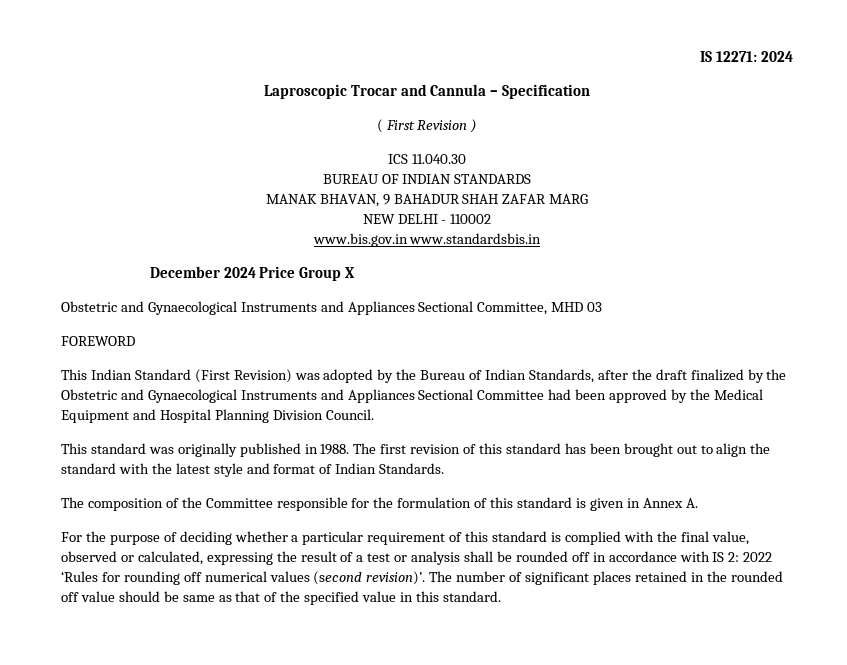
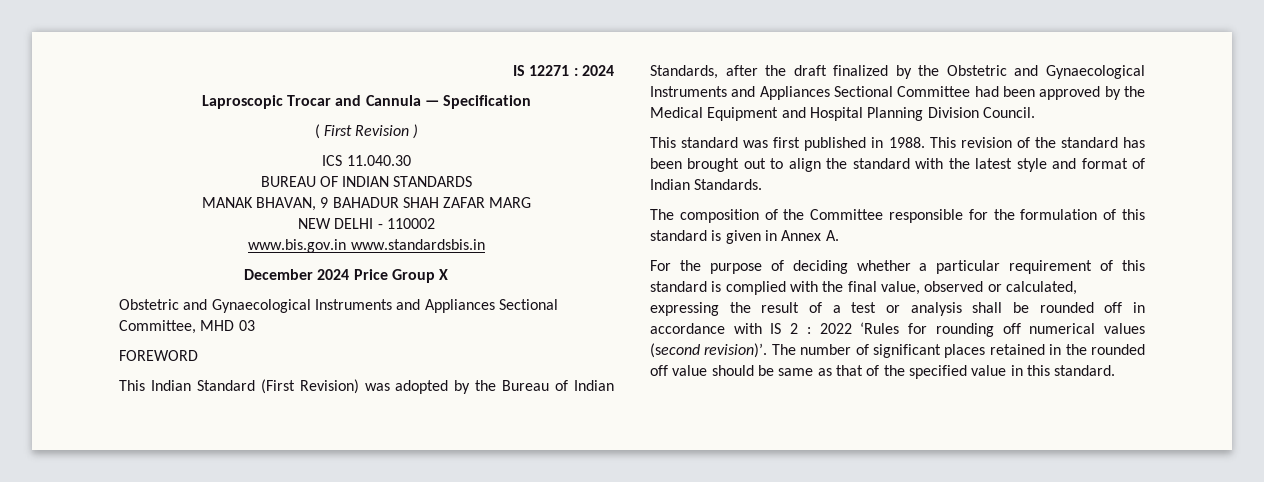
[700,51,758,62] IS 12271: -> [513,65,578,76] IS 12271 :
[490,90,499,96] – -> [424,100,439,106] —
[177,443,237,457] originally -> [773,137,801,148] first
[353,443,407,454] The first -> [929,137,956,148] This
[479,443,503,454] this -> [1034,137,1056,148] the
[728,552,740,562] 2: -> [790,323,811,334] 2 :

